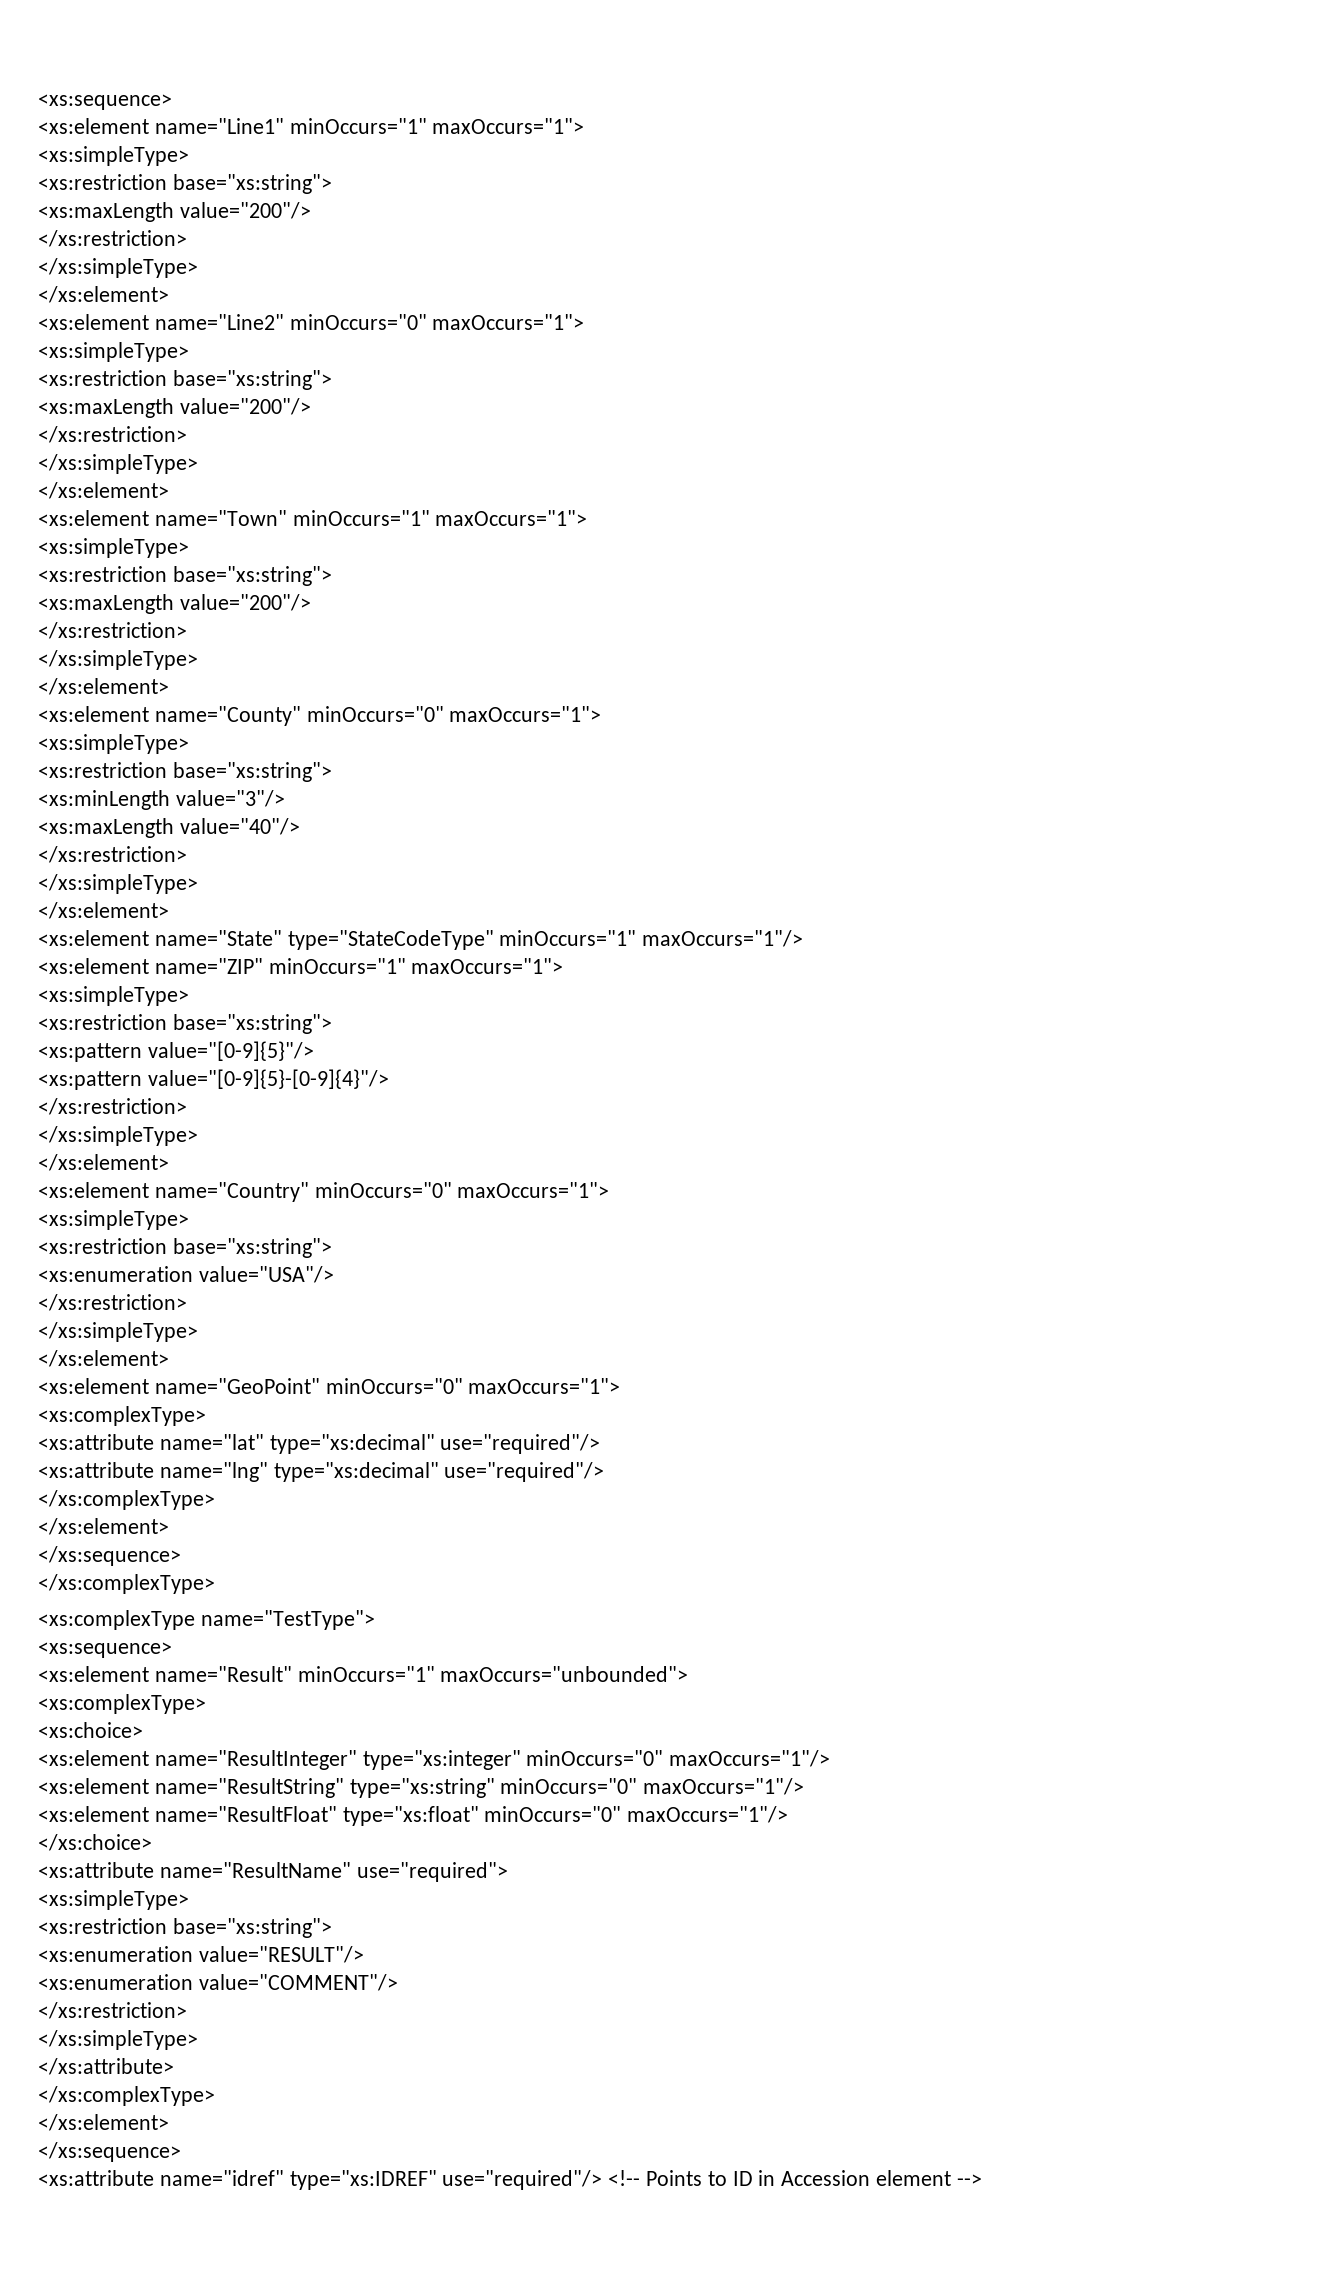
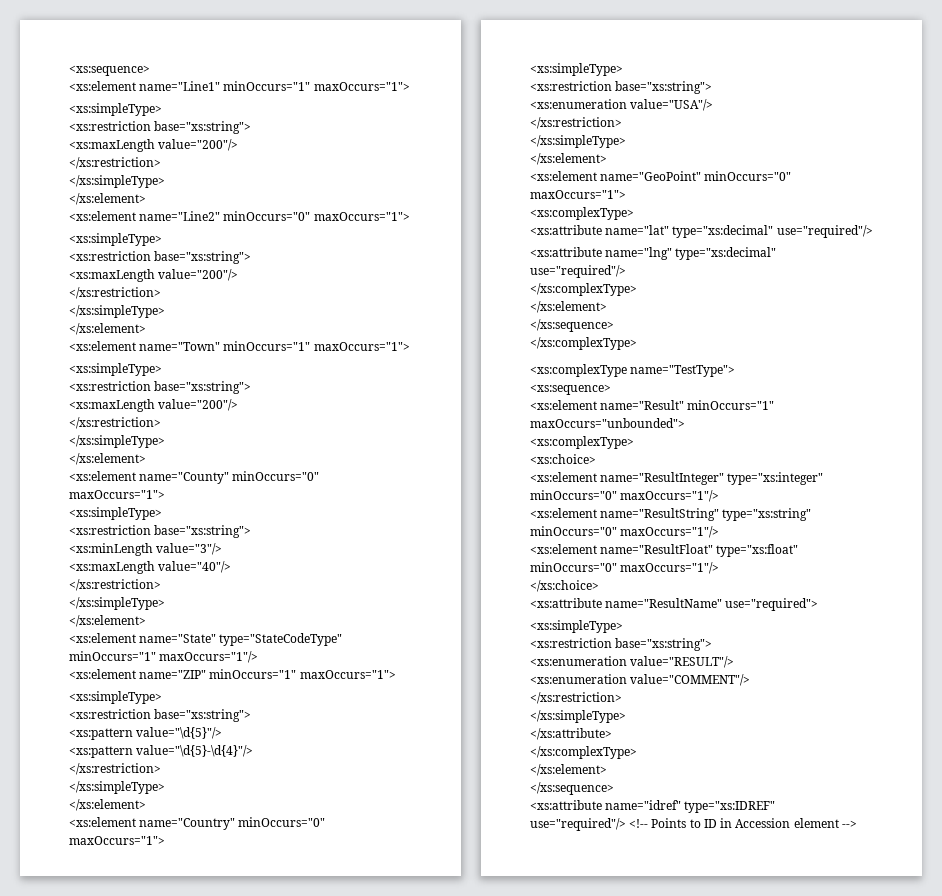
[147,1041,314,1061] [38,1069,389,1090] value="[0-9]{5}"/> // <xs:pattern value="[0-9]{5}-[0-9]{4}"/> -> [136,727,223,739] [69,745,254,758] value="\d{5}"/> // <xs:pattern value="\d{5}-\d{4}"/>

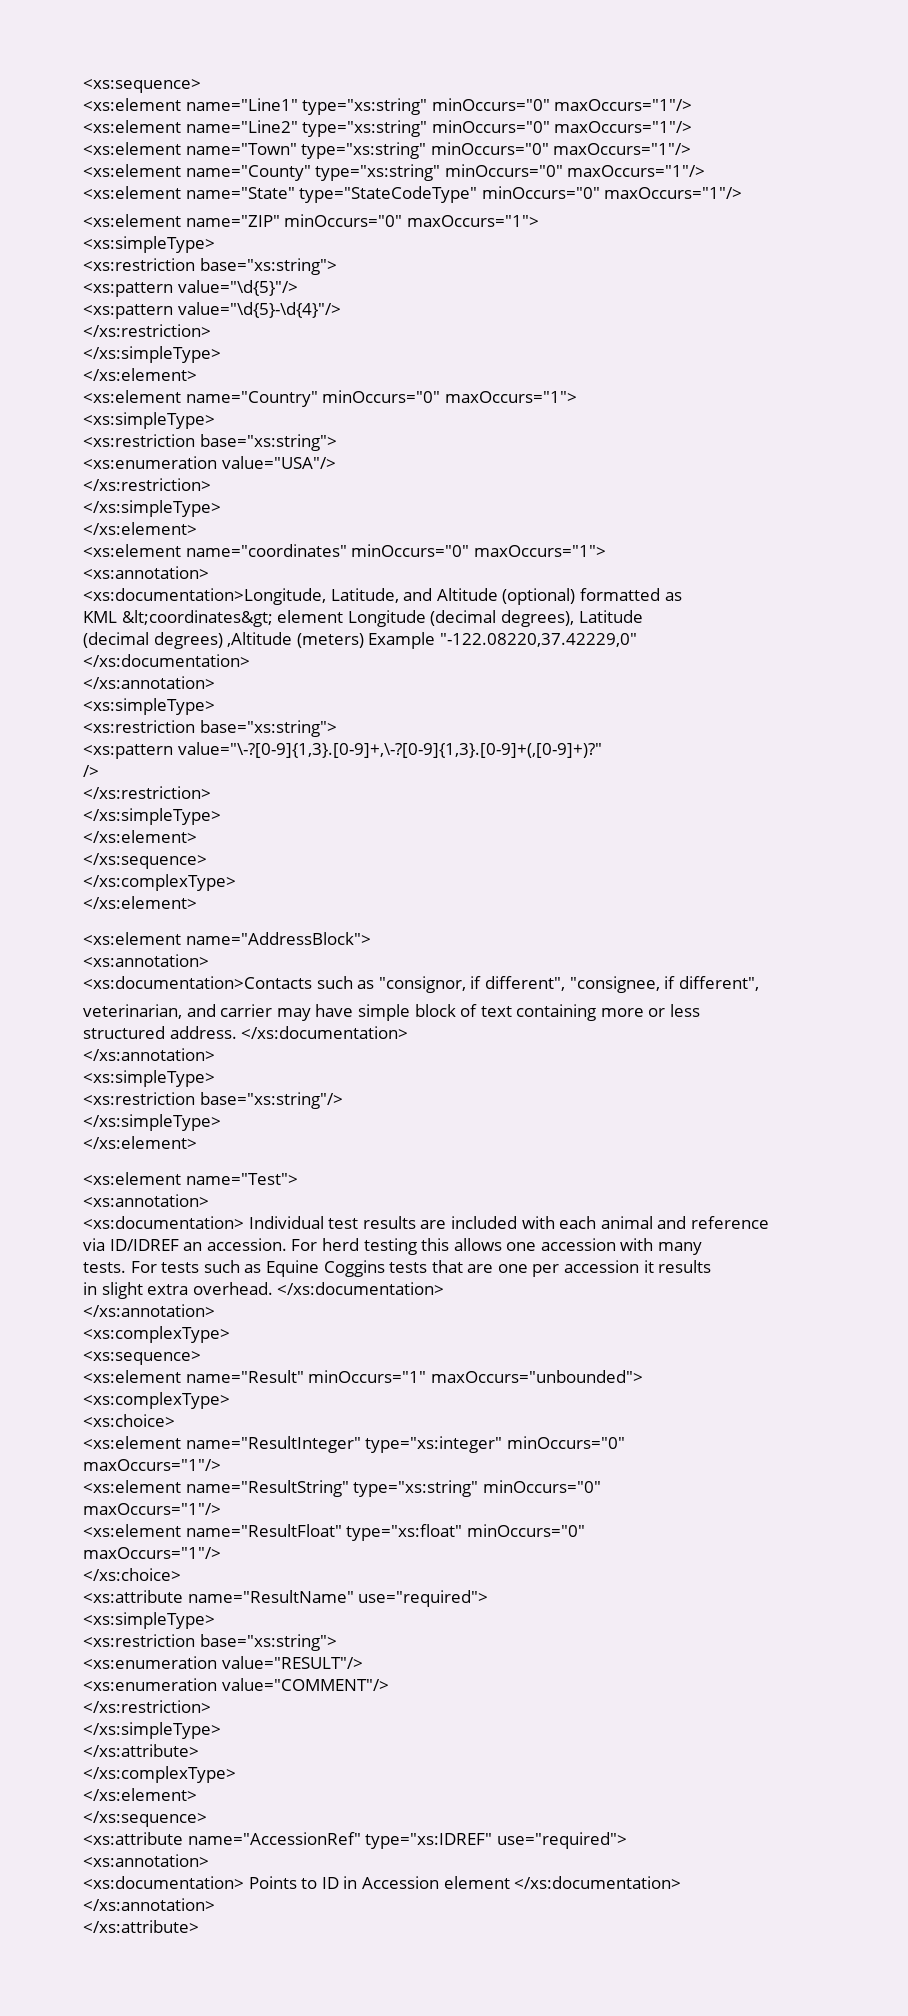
[223,81,410,91] [69,103,162,116] [69,121,252,134] [69,139,239,152] [69,157,161,169] [69,175,165,188] [69,193,146,205] [69,211,410,221] [69,233,162,246] [69,251,252,264] [69,269,239,282] [69,287,161,299] [69,305,165,318] [69,323,146,335] [69,341,410,351] [69,363,162,376] [69,381,252,394] [69,399,239,412] [69,417,161,429] [69,435,165,448] [69,453,146,465] [69,471,320,484] [69,490,165,499] [69,507,162,520] [69,525,252,538] [69,543,223,556] [69,561,232,574] [69,579,161,591] [69,597,165,610] [69,615,146,627] minOccurs="1" maxOccurs="1"> // <xs:simpleType> // <xs:restriction base="xs:string"> // <xs:maxLength value="200"/> // </xs:restriction> // </xs:simpleType> // </xs:element> // <xs:element name="Line2" minOccurs="0" maxOccurs="1"> // <xs:simpleType> // <xs:restriction base="xs:string"> // <xs:maxLength value="200"/> // </xs:restriction> // </xs:simpleType> // </xs:element> // <xs:element name="Town" minOccurs="1" maxOccurs="1"> // <xs:simpleType> // <xs:restriction base="xs:string"> // <xs:maxLength value="200"/> // </xs:restriction> // </xs:simpleType> // </xs:element> // <xs:element name="County" minOccurs="0" maxOccurs="1"> // <xs:simpleType> // <xs:restriction base="xs:string"> // <xs:minLength value="3"/> // <xs:maxLength value="40"/> // </xs:restriction> // </xs:simpleType> // </xs:element> -> [302,98,693,115] [83,120,693,137] [83,142,692,159] [83,164,706,181] type="xs:string" minOccurs="0" maxOccurs="1"/> // <xs:element name="Line2" type="xs:string" minOccurs="0" maxOccurs="1"/> // <xs:element name="Town" type="xs:string" minOccurs="0" maxOccurs="1"/> // <xs:element name="County" type="xs:string" minOccurs="0" maxOccurs="1"/>
[69,651,156,661] minOccurs="1" -> [481,186,600,199] minOccurs="0"
[209,669,297,679] minOccurs="1" -> [284,214,403,227] minOccurs="0"
[600,171,792,181] [530,190,626,199] [530,207,634,220] [530,225,873,238] [530,247,777,260] [530,265,626,278] [530,283,637,296] [530,301,607,313] [530,319,614,332] [530,337,637,350] [530,364,736,377] name="GeoPoint" minOccurs="0" maxOccurs="1"> // <xs:complexType> // <xs:attribute name="lat" type="xs:decimal" use="required"/> // <xs:attribute name="lng" type="xs:decimal" use="required"/> // </xs:complexType> // </xs:element> // </xs:sequence> // </xs:complexType> // <xs:complexType name="TestType"> -> [185,544,606,557] [83,566,209,579] [83,588,682,605] [83,610,643,627] [83,632,637,649] [83,654,250,667] [83,676,215,689] [83,698,215,715] [83,720,337,737] [83,742,602,759] [83,765,99,777] [83,786,211,799] [83,808,221,825] [83,830,197,843] [83,853,207,869] [83,874,236,891] [83,896,197,909] [83,932,371,945] [83,954,209,967] [83,976,759,993] [83,1004,701,1021] [83,1026,409,1039] [83,1048,215,1061] [83,1070,215,1087] [83,1092,343,1109] [83,1114,221,1131] [83,1136,197,1149] [83,1172,298,1185] [83,1194,209,1207] [83,1216,769,1229] [83,1238,703,1255] [83,1260,712,1277] [83,1282,445,1299] [83,1304,215,1317] [83,1326,230,1343] name="coordinates" minOccurs="0" maxOccurs="1"> // <xs:annotation> // <xs:documentation>Longitude, Latitude, and Altitude (optional) formatted as // KML &lt;coordinates&gt; element Longitude (decimal degrees), Latitude // (decimal degrees) ,Altitude (meters) Example "-122.08220,37.42229,0" // </xs:documentation> // </xs:annotation> // <xs:simpleType> // <xs:restriction base="xs:string"> // <xs:pattern value="\-?[0-9]{1,3}.[0-9]+,\-?[0-9]{1,3}.[0-9]+(,[0-9]+)?" // /> // </xs:restriction> // </xs:simpleType> // </xs:element> // </xs:sequence> // </xs:complexType> // </xs:element> // <xs:element name="AddressBlock"> // <xs:annotation> // <xs:documentation>Contacts such as "consignor, if different", "consignee, if different", // veterinarian, and carrier may have simple block of text containing more or less // structured address. </xs:documentation> // </xs:annotation> // <xs:simpleType> // <xs:restriction base="xs:string"/> // </xs:simpleType> // </xs:element> // <xs:element name="Test"> // <xs:annotation> // <xs:documentation> Individual test results are included with each animal and reference // via ID/IDREF an accession. For herd testing this allows one accession with many // tests. For tests such as Equine Coggins tests that are one per accession it results // in slight extra overhead. </xs:documentation> // </xs:annotation> // <xs:complexType>
(617, 495) none -> (625, 1442) //
(617, 531) none -> (601, 1486) //
(617, 567) none -> (585, 1530) //
[605,800,776,813] [530,818,649,831] name="idref" type="xs:IDREF" use="required"/> <!-- -> [187,1832,627,1849] [83,1854,209,1867] [83,1876,244,1889] name="AccessionRef" type="xs:IDREF" use="required"> // <xs:annotation> // <xs:documentation>
[841,820,857,828] --> -> [514,1876,682,1889] [83,1898,215,1911] [83,1920,199,1933] </xs:documentation> // </xs:annotation> // </xs:attribute>

